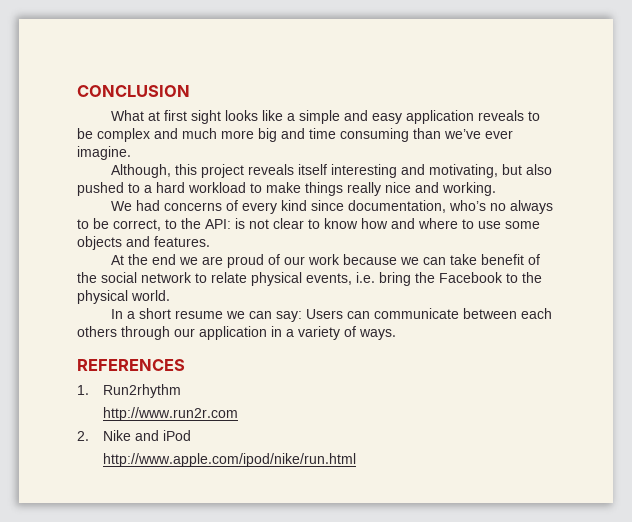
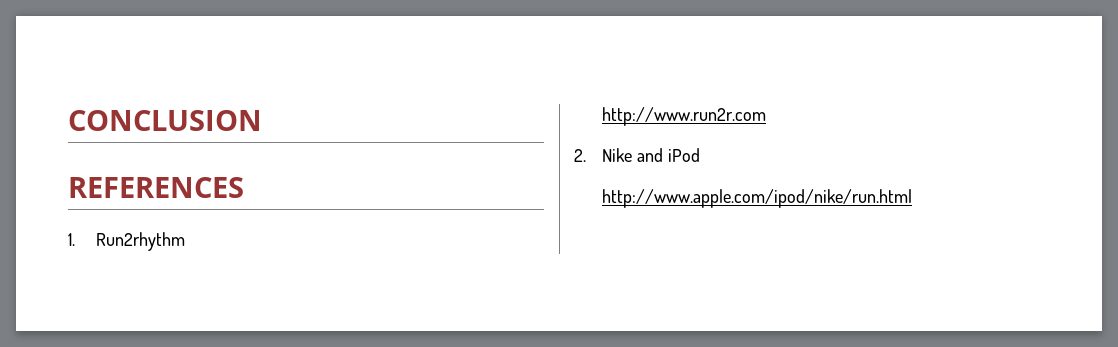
[111,110,541,124] [77,128,513,142] [77,146,131,160] [111,164,553,178] [77,182,496,196] [111,200,554,214] [77,218,540,231] [77,236,210,250] [111,254,541,268] [77,272,542,286] [77,290,170,304] [111,308,553,322] [77,326,396,340] // What at first sight looks like a simple and easy application reveals to be complex and much more big and time consuming than we’ve ever imagine. // Although, this project reveals itself interesting and motivating, but also pushed to a hard workload to make things really nice and working. // We had concerns of every kind since documentation, who’s no always to be correct, to the API: is not clear to know how and where to use some objects and features. // At the end we are proud of our work because we can take benefit of the social network to relate physical events, i.e. bring the Facebook to the physical world. // In a short resume we can say: Users can communicate between each others through our application in a variety of ways. -> (262, 120) none

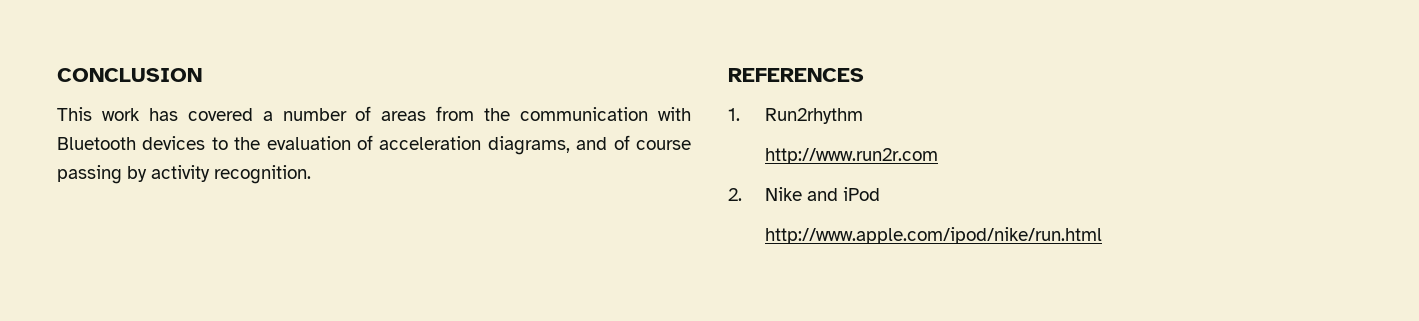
(262, 120) none -> [57,106,692,121] [57,135,691,155] [57,165,312,184] // This work has covered a number of areas from the communication with Bluetooth devices to the evaluation of acceleration diagrams, and of course passing by activity recognition.

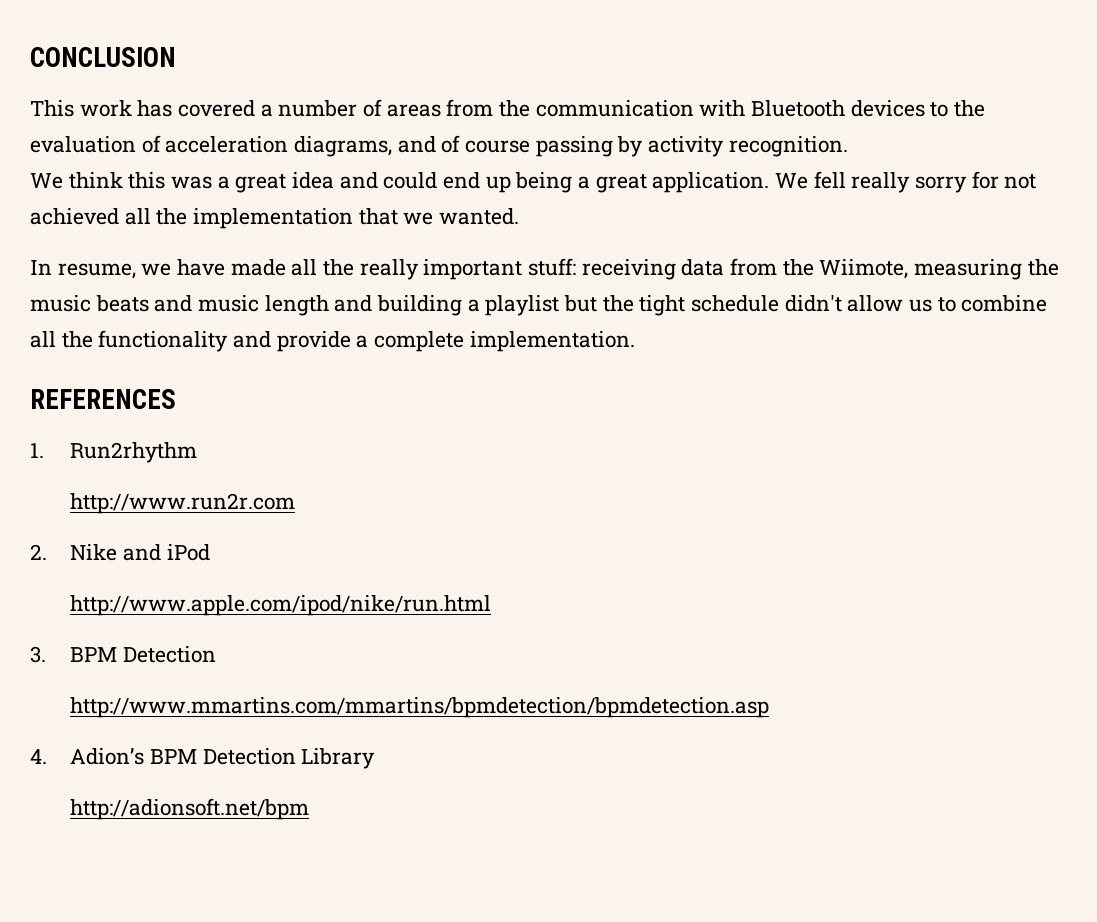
(312, 174) none -> [30,171,1037,193] [30,208,520,229] [30,258,1059,280] [30,295,1048,316] [30,330,635,352] // We think this was a great idea and could end up being a great application. We fell really sorry for not achieved all the implementation that we wanted. // In resume, we have made all the really important stuff: receiving data from the Wiimote, measuring the music beats and music length and building a playlist but the tight schedule didn't allow us to combine all the functionality and provide a complete implementation.
(1103, 235) none -> [30,646,216,663] [70,697,770,718] [30,748,376,769] [70,798,310,820] // 3. BPM Detection // http://www.mmartins.com/mmartins/bpmdetection/bpmdetection.asp // 4. Adion’s BPM Detection Library // http://adionsoft.net/bpm

